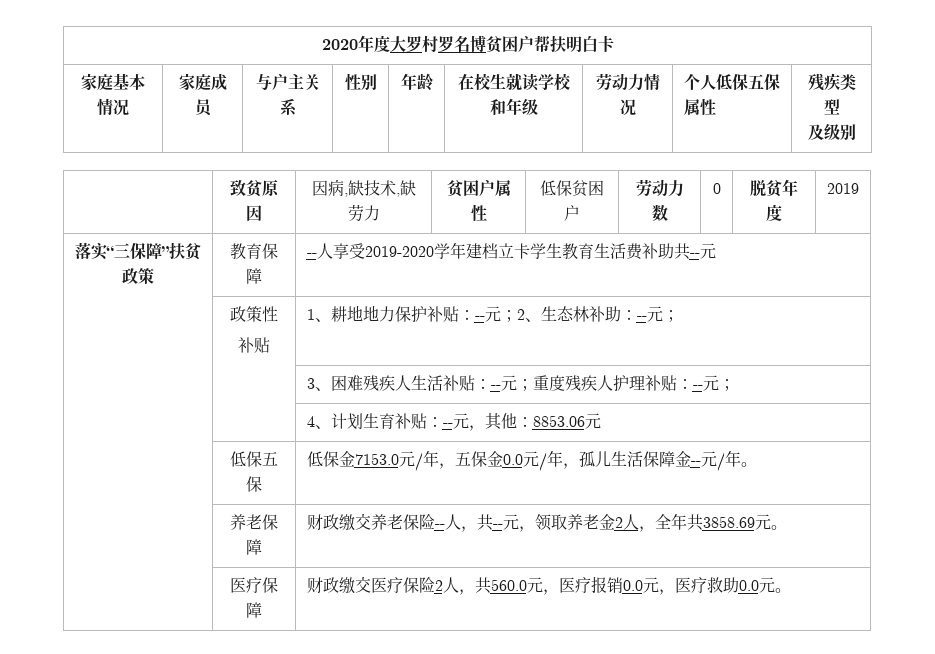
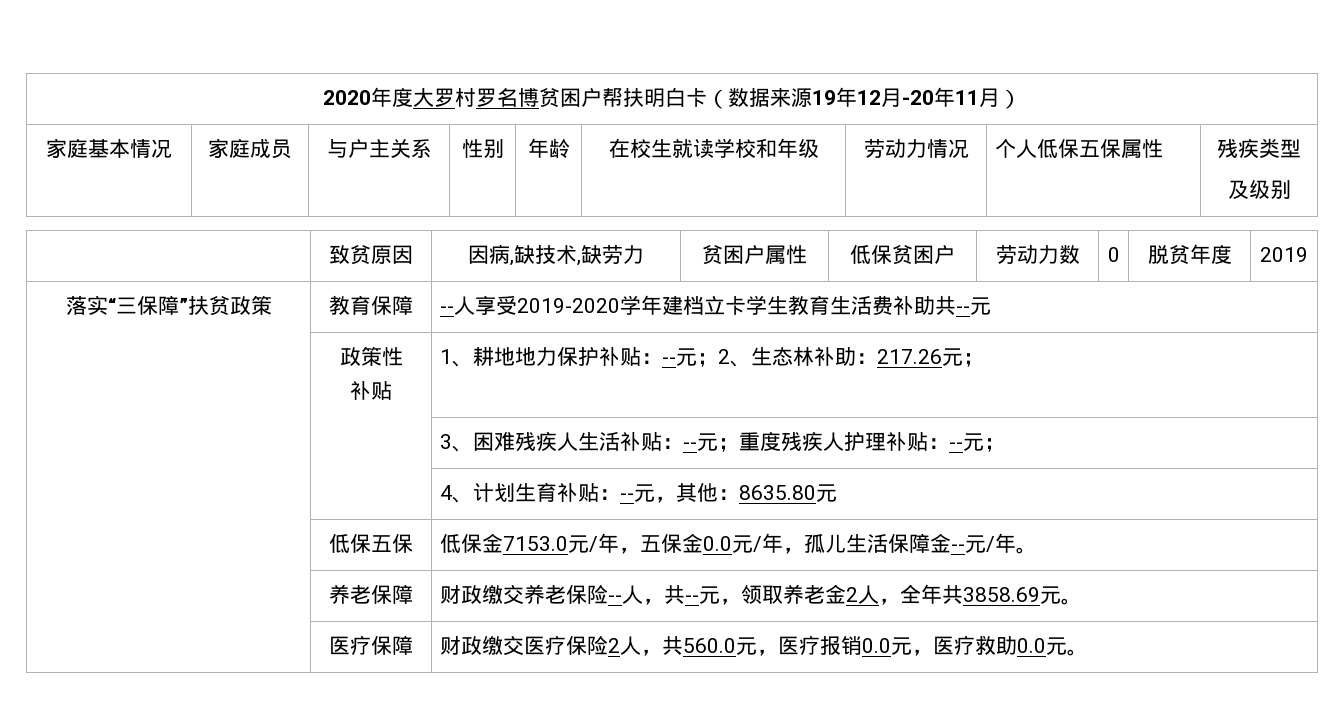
(614, 43) none -> [707,87,1021,109] （数据来源19年12月-20年11月）
[636,316,647,320] -- -> [876,349,942,364] 217.26
[532,415,585,427] 8853.06 -> [738,485,816,500] 8635.80

